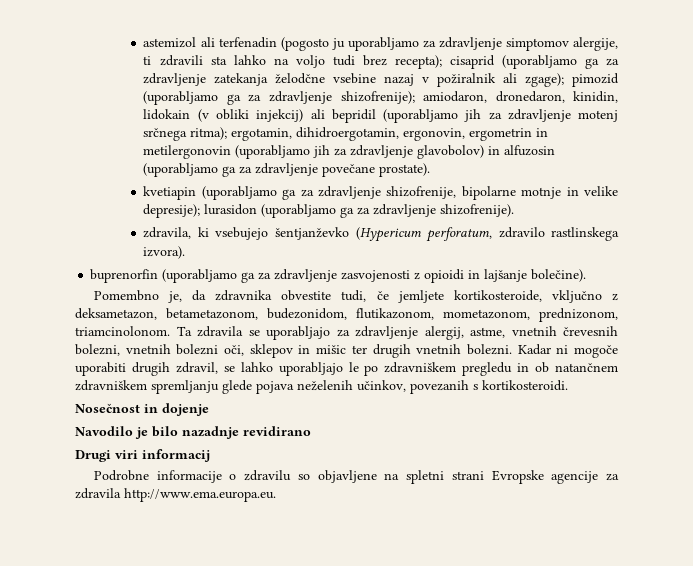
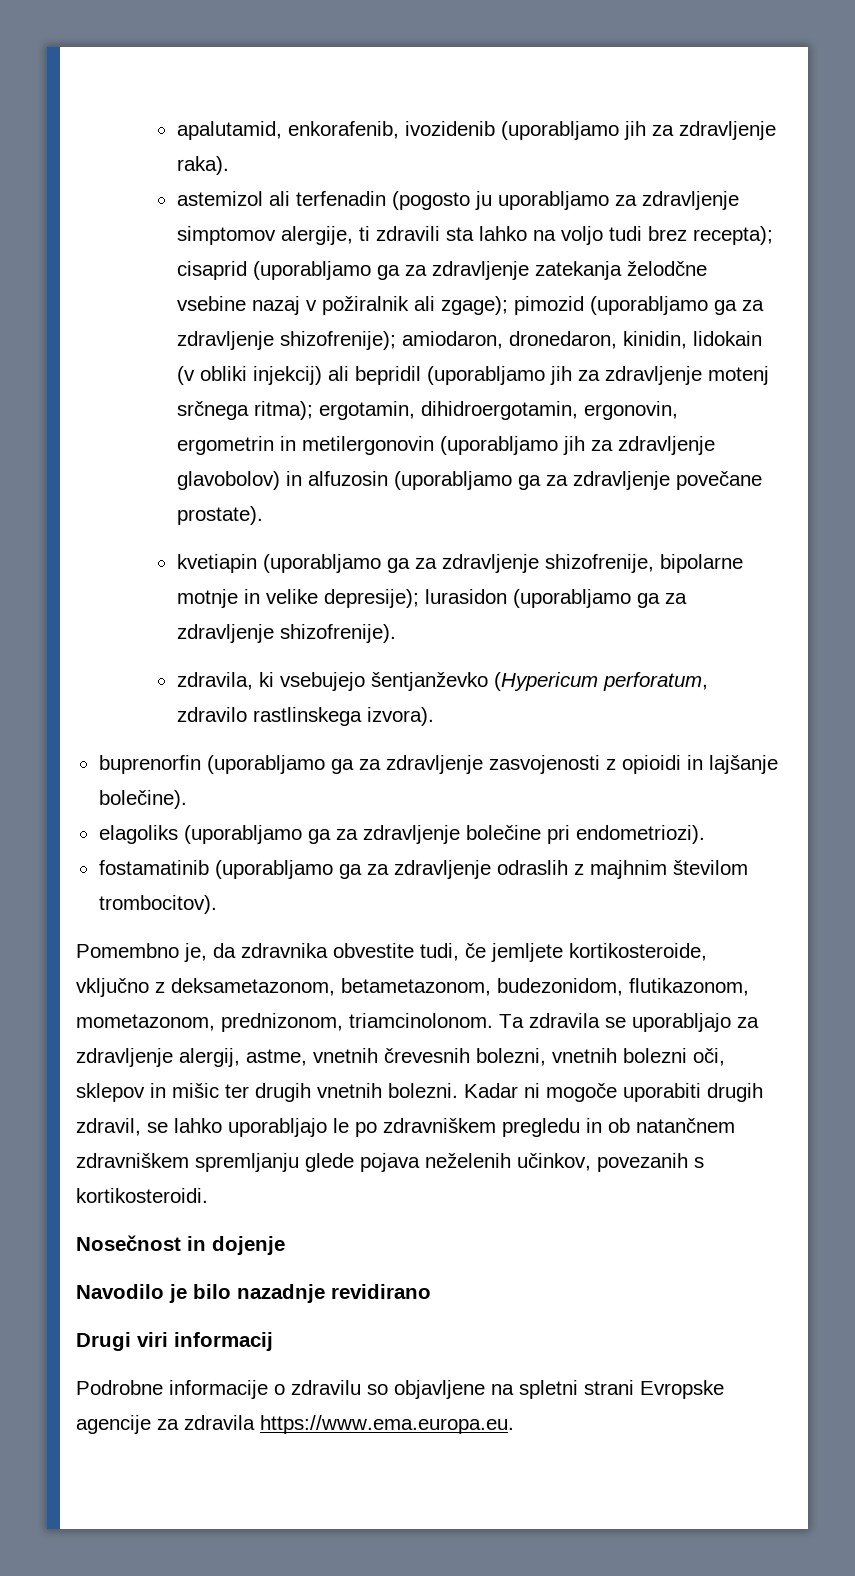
(143, 42) none -> [176,121,776,140] [176,156,229,175] apalutamid, enkorafenib, ivozidenib (uporabljamo jih za zdravljenje raka). //
(587, 275) none -> [98,825,705,844] [98,860,748,879] [98,895,217,914] // elagoliks (uporabljamo ga za zdravljenje bolečine pri endometriozi). // fostamatinib (uporabljamo ga za zdravljenje odraslih z majhnim številom trombocitov).
[75,308,157,320] deksametazon, -> [171,978,335,996] deksametazonom,
[124,488,276,502] http://www.ema.europa.eu. -> [260,1415,514,1434] https://www.ema.europa.eu.

